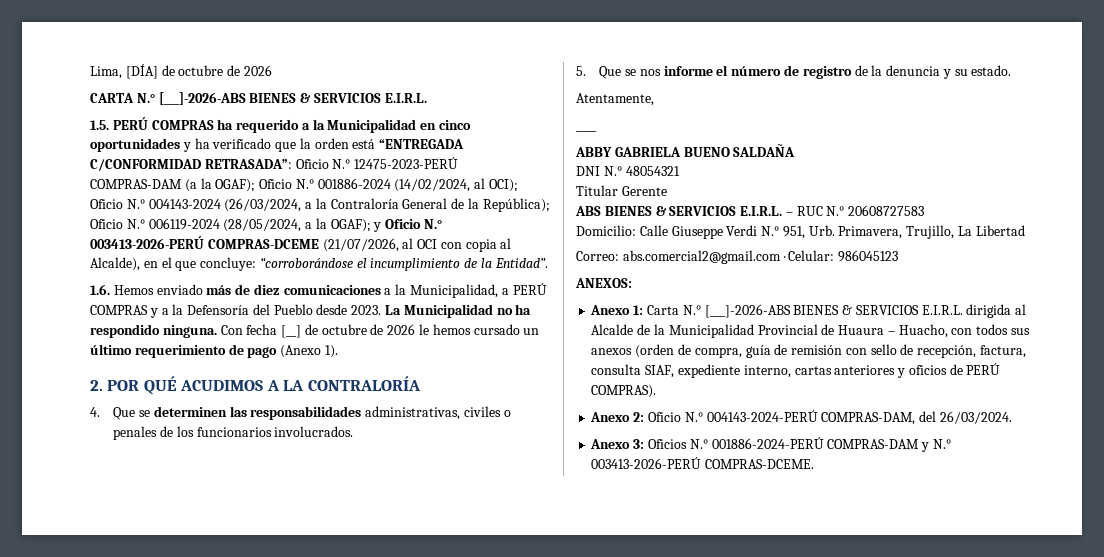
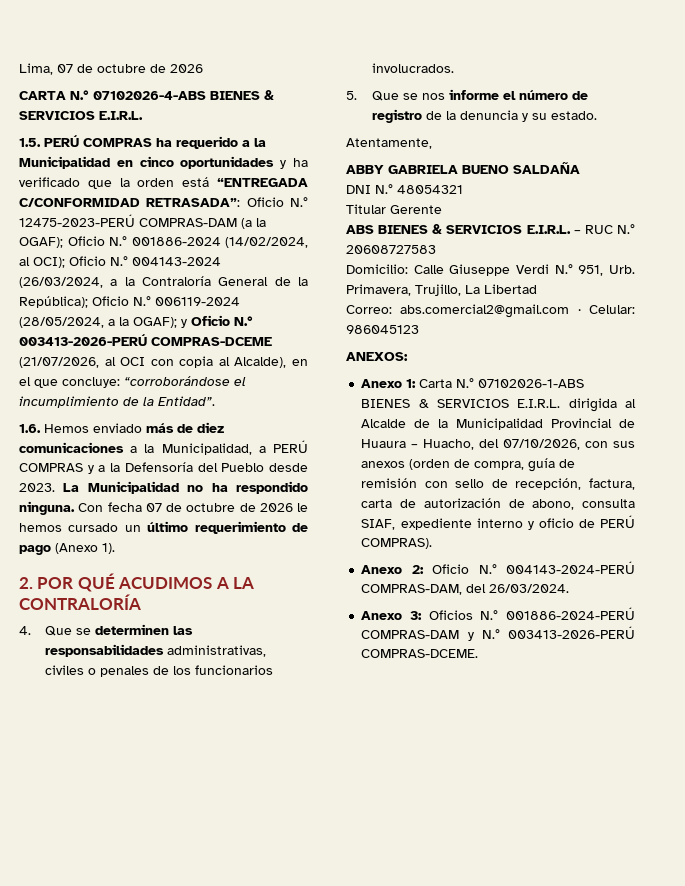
[125,64,158,79] [DÍA] -> [57,64,73,73] 07
[158,92,246,105] [___]-2026-ABS -> [93,91,206,100] 07102026-4-ABS
[281,325,302,338] [__] -> [145,503,162,512] 07
[576,130,597,132] // ____ -> (432, 143) none
[704,304,791,318] [___]-2026-ABS -> [478,379,585,388] 07102026-1-ABS
[951,324,1009,335] con todos -> [479,439,609,450] del 07/10/2026, con
[591,364,947,378] consulta SIAF, expediente interno, cartas anteriores y oficios -> [361,498,635,510] [361,518,574,530] carta de autorización de abono, consulta SIAF, expediente interno y oficio

